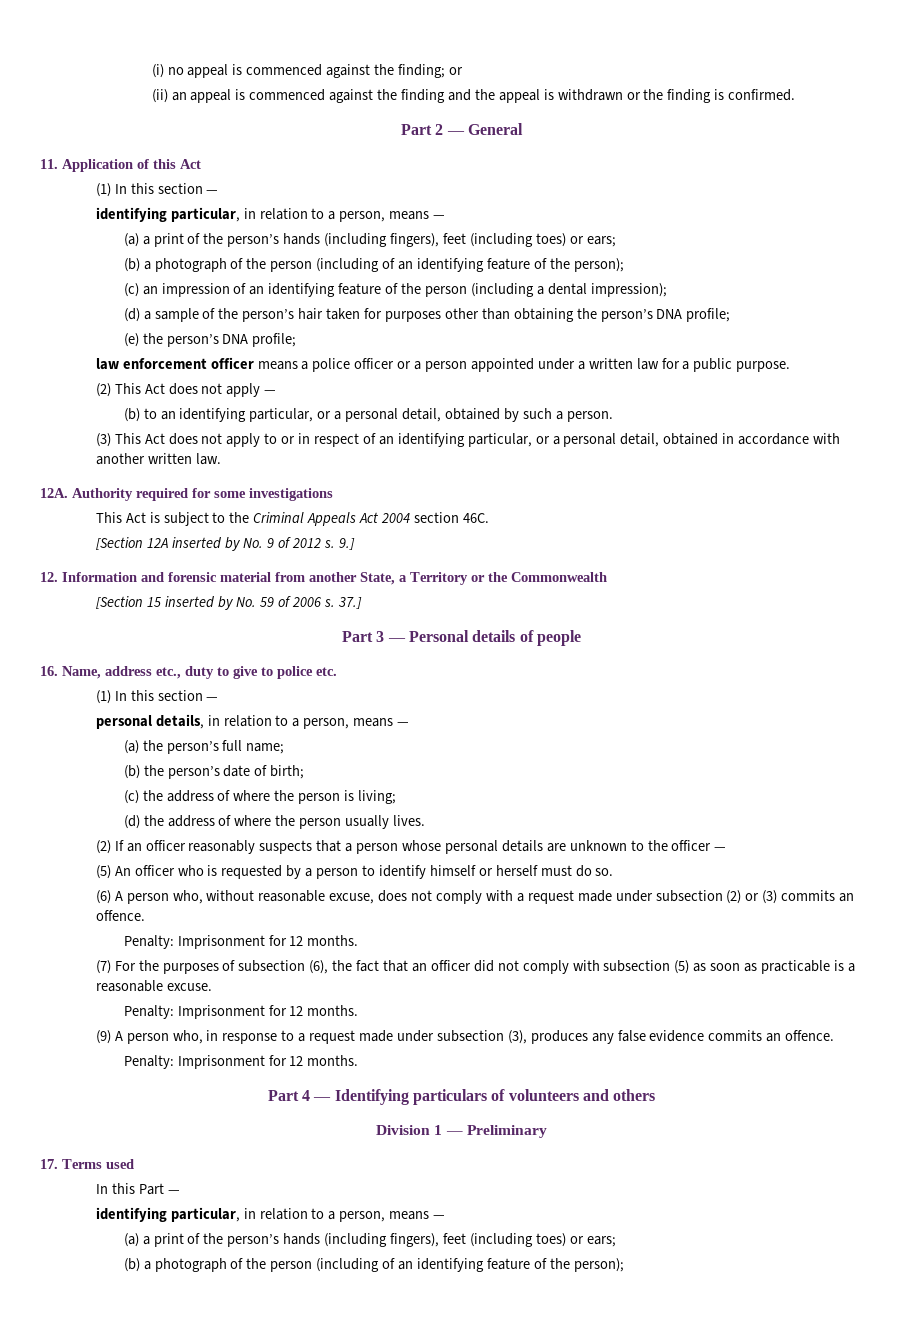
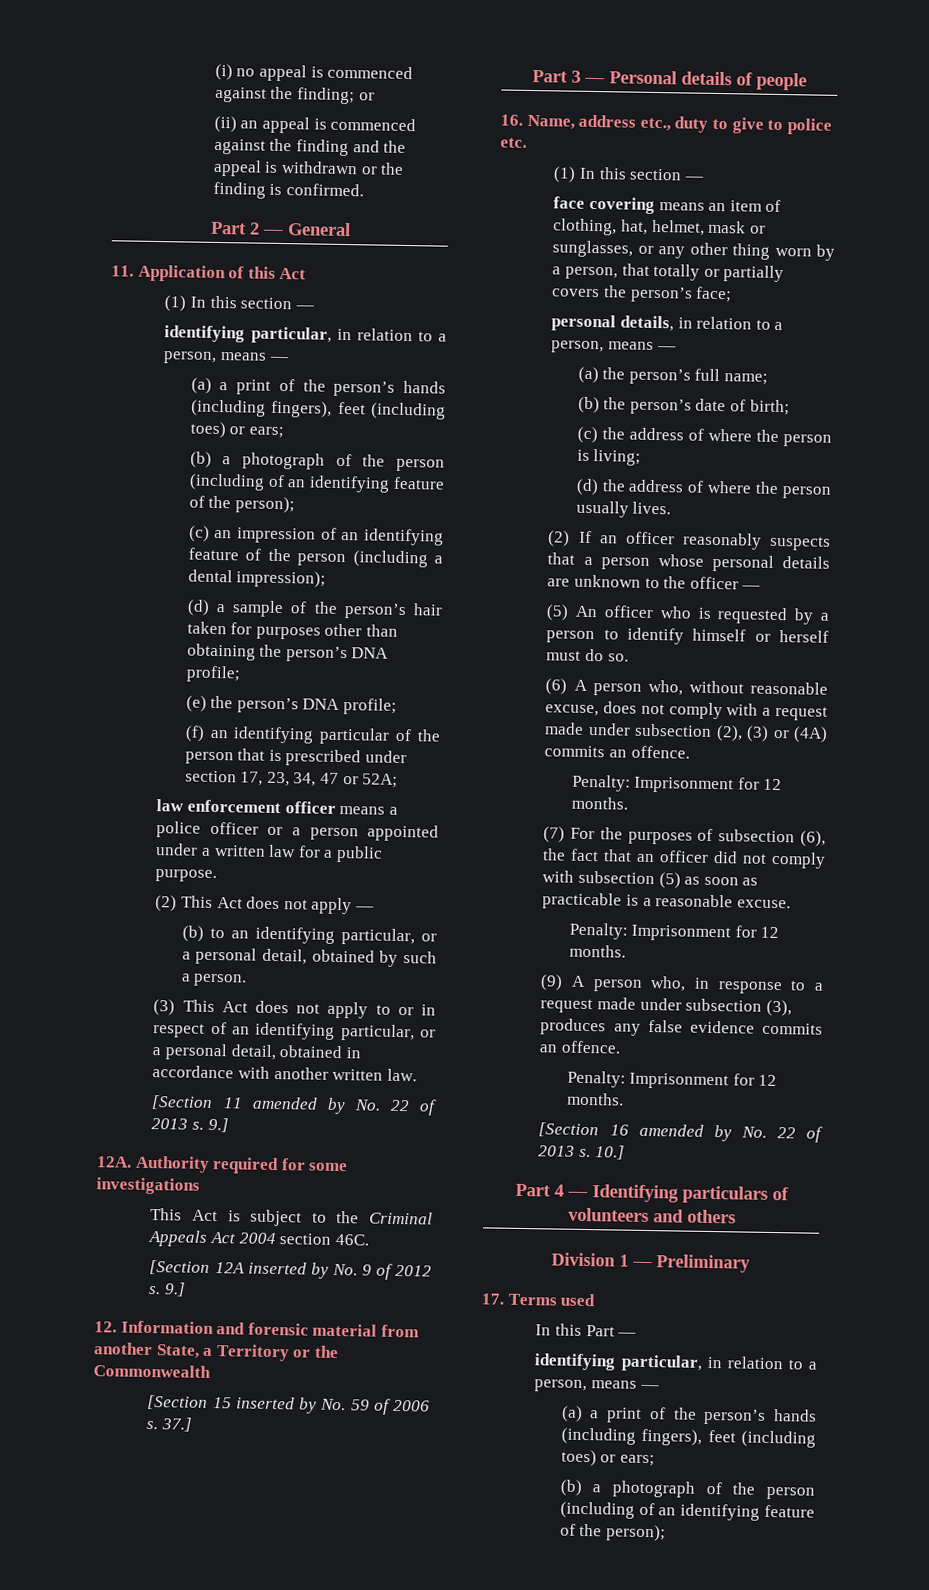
(297, 340) none -> [184,725,441,745] [184,748,408,767] [184,770,399,788] // (f) an identifying particular of the person that is prescribed under section 17, 23, 34, 47 or 52A;
(221, 459) none -> [151,1095,437,1116] [151,1117,229,1133] // [Section 11 amended by No. 22 of 2013 s. 9.]
(219, 699) none -> [553,196,782,214] [553,218,766,236] [552,240,835,261] [552,263,785,283] [552,285,733,303] // face covering means an item of clothing, hat, helmet, mask or sunglasses, or any other thing worn by a person, that totally or partially covers the person’s face;
[726,890,778,904] (2) or (3) -> [715,725,828,743] (2), (3) or (4A)
(359, 1060) none -> [538,1122,823,1143] [538,1145,625,1160] // [Section 16 amended by No. 22 of 2013 s. 10.]

